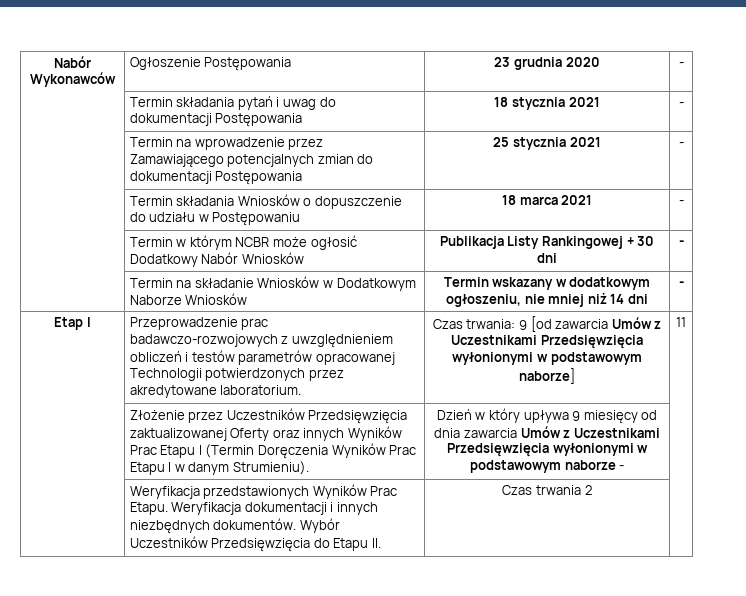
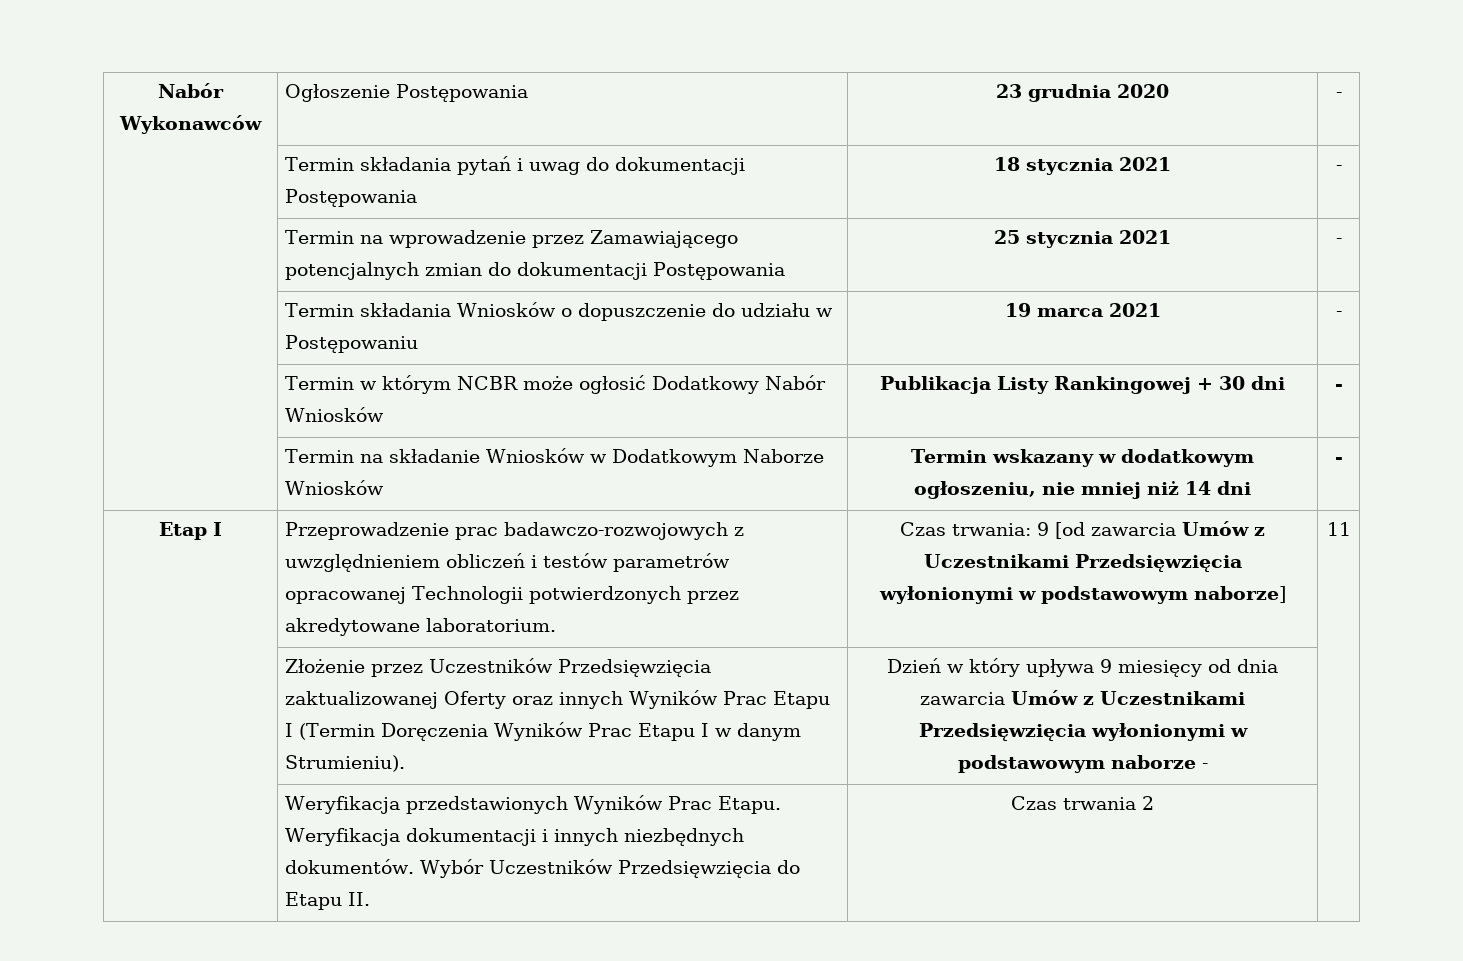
[501,195,516,205] 18 -> [1004,303,1031,317] 19

